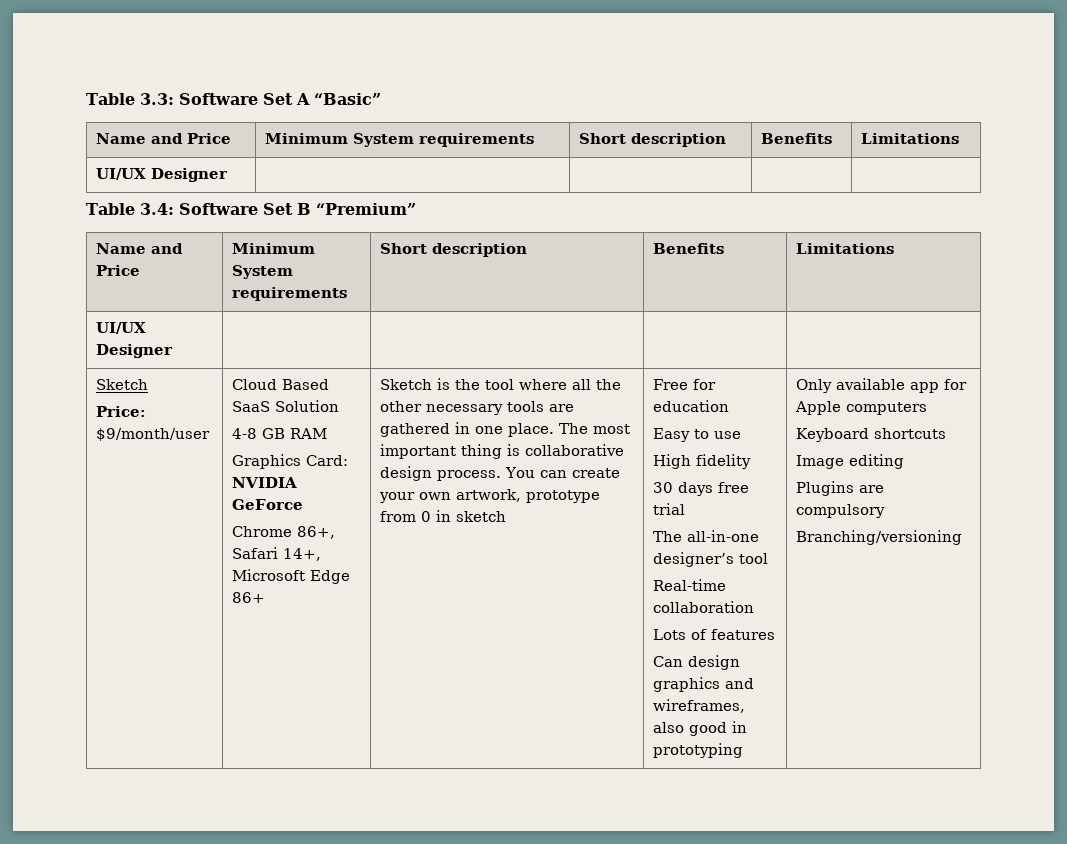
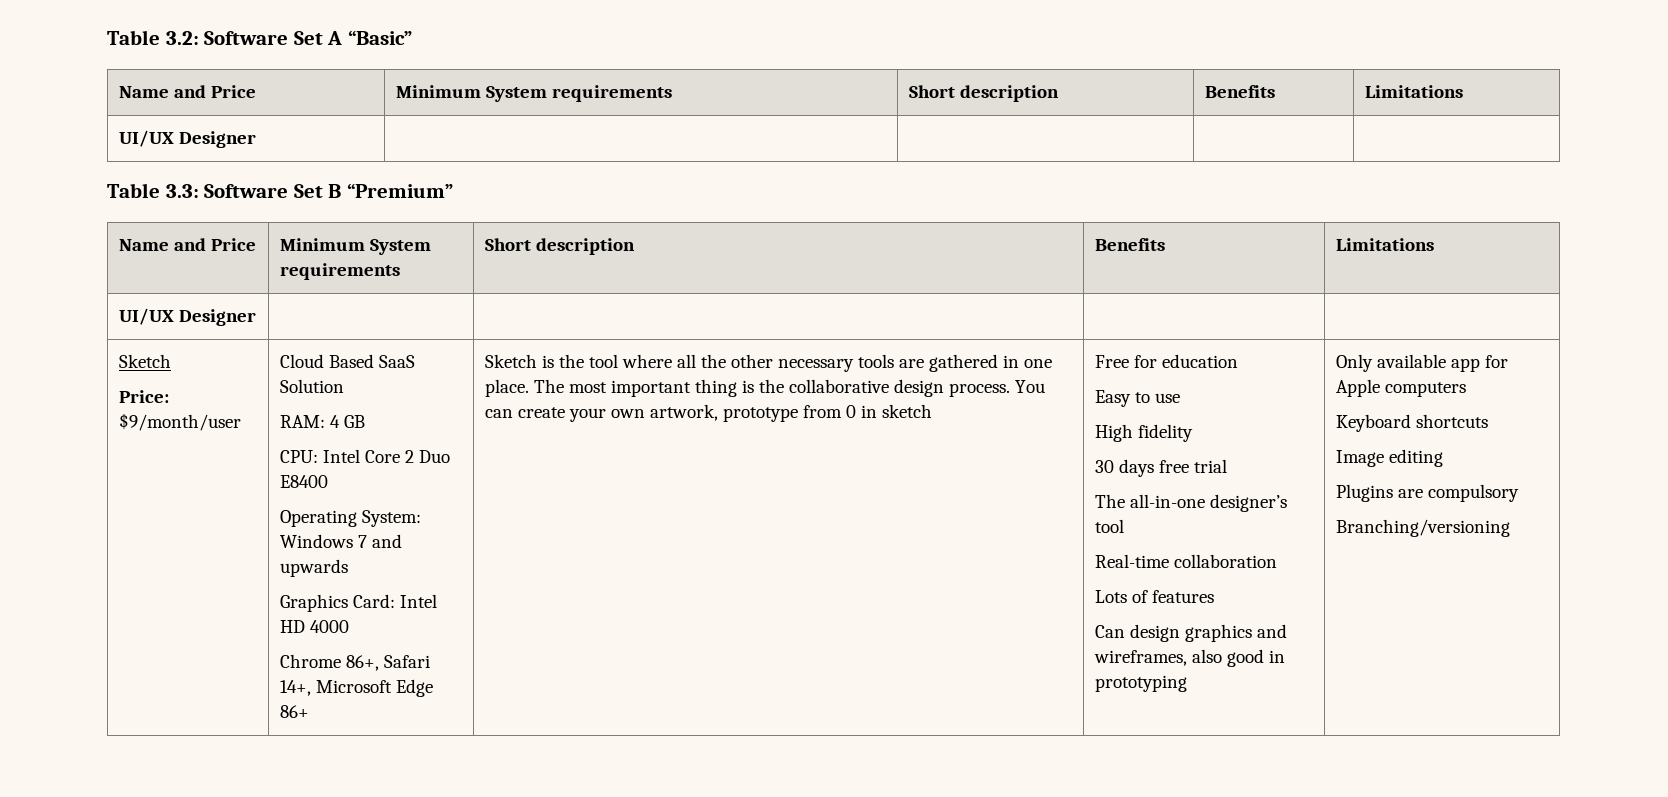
[86,93,174,105] Table 3.3: -> [107,30,199,45] Table 3.2:
[139,203,174,215] 3.4: -> [165,184,199,198] 3.3:
[231,428,257,439] 4-8 -> [279,415,340,428] RAM: 4
[289,428,327,439] RAM -> [279,449,450,463] [279,475,328,488] [279,510,421,527] [279,534,402,548] [279,559,348,577] // CPU: Intel Core 2 Duo E8400 // Operating System: Windows 7 and upwards
[231,477,297,488] [231,499,303,510] NVIDIA GeForce -> [399,594,437,608] [279,620,349,633] Intel HD 4000
(520, 450) none -> [758,379,784,393] the

